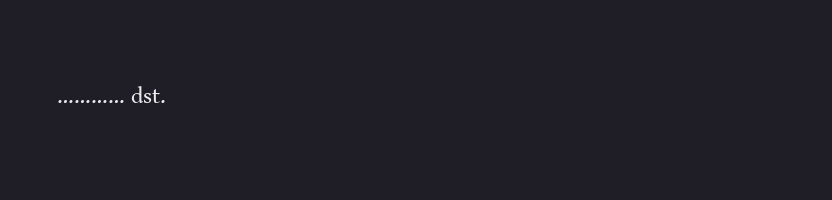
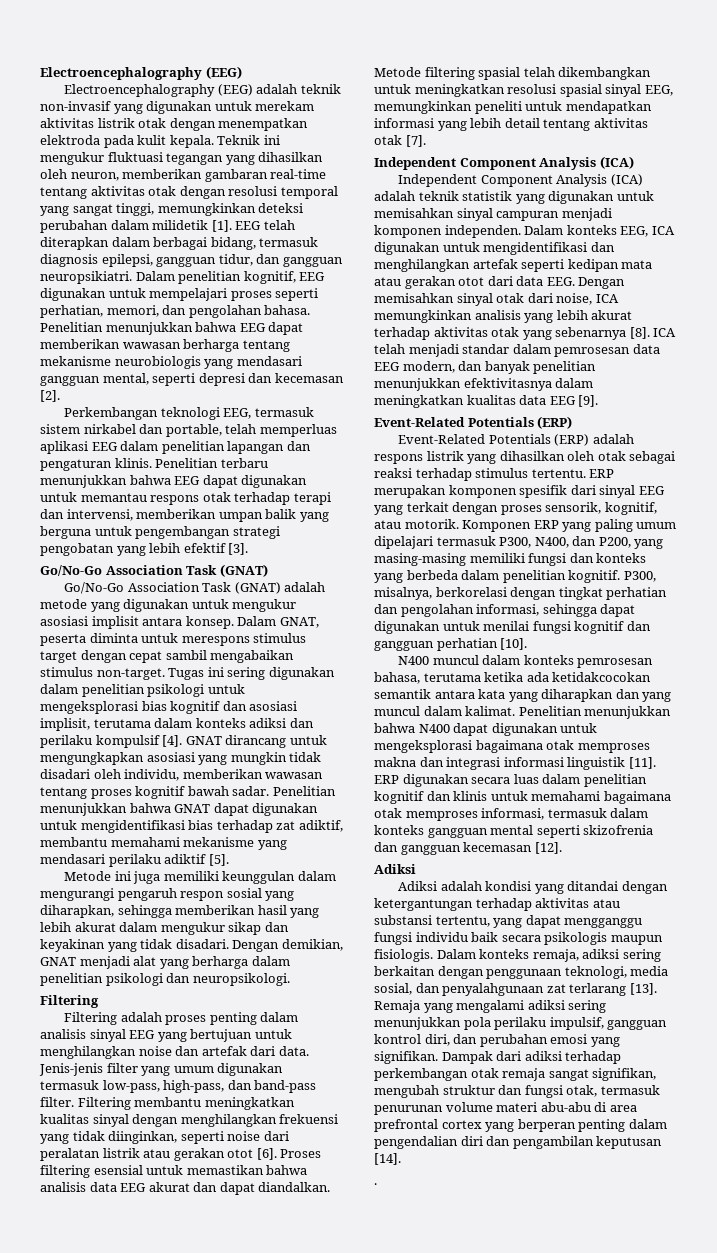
[57,86,167,103] ………… dst. -> [40,66,242,80] [64,84,341,97] [40,101,315,114] [40,118,309,131] [40,135,280,148] [40,152,324,165] [40,169,327,182] [40,186,338,199] [40,203,304,216] [40,220,295,233] [40,237,319,250] [40,254,343,267] [40,271,326,284] [40,288,319,301] [40,305,311,318] [40,322,304,335] [40,339,290,352] [40,356,302,369] [40,373,344,386] [40,390,60,402] [64,407,314,420] [40,424,337,437] [40,441,311,454] [40,458,268,471] [40,475,308,488] [40,492,331,505] [40,509,329,522] [40,526,280,539] [40,543,249,556] [40,564,268,577] [64,582,326,594] [40,599,297,612] [40,616,319,629] [40,633,307,646] [40,650,295,663] [40,667,335,680] [40,684,245,697] [40,701,298,714] [40,718,314,731] [40,735,327,748] [40,752,322,765] [40,769,324,781] [40,786,336,799] [40,803,319,816] [40,820,343,833] [40,837,287,850] [40,854,229,867] [64,871,336,884] [40,888,295,901] [40,905,320,918] [40,922,289,935] [40,939,343,952] [40,956,290,969] [40,973,290,986] [40,995,99,1008] [64,1012,299,1025] [40,1029,292,1042] [40,1046,309,1059] [39,1063,284,1076] [40,1080,317,1093] [40,1097,295,1110] [40,1114,339,1127] [40,1131,289,1144] [40,1148,322,1161] [40,1165,308,1178] [40,1182,331,1195] [374,67,652,80] [374,84,673,97] [374,101,652,114] [374,118,648,131] [374,135,426,147] [374,156,634,170] [398,174,643,187] [374,191,654,204] [374,208,612,221] [374,225,675,238] [374,242,615,255] [374,259,653,272] [374,276,626,289] [374,293,619,306] [374,310,633,323] [374,327,677,340] [374,344,660,357] [374,361,597,374] [374,378,594,391] [374,395,599,408] [374,416,573,429] [398,434,634,446] [374,451,676,464] [374,468,615,481] [374,485,665,498] [374,502,657,515] [374,519,677,532] [374,536,664,549] [374,553,647,566] [374,570,656,583] [374,587,668,600] [374,604,636,617] [374,621,651,634] [374,638,528,651] [398,655,654,668] [374,672,652,684] [374,689,672,702] [374,706,672,719] [374,723,598,736] [374,740,650,753] [374,757,656,770] [374,774,647,787] [374,791,671,804] [374,808,649,821] [374,825,654,838] [374,842,562,855] [374,864,416,874] [398,881,668,894] [374,898,620,911] [374,915,643,928] [374,932,663,945] [374,949,661,962] [374,966,669,979] [374,983,657,996] [374,1000,607,1013] [374,1017,668,1030] [374,1034,620,1047] [374,1051,622,1064] [374,1068,657,1081] [374,1085,660,1098] [374,1102,637,1115] [374,1119,667,1132] [374,1136,663,1149] [374,1153,401,1165] [374,1183,377,1185] Electroencephalography (EEG) // Electroencephalography (EEG) adalah teknik non-invasif yang digunakan untuk merekam aktivitas listrik otak dengan menempatkan elektroda pada kulit kepala. Teknik ini mengukur fluktuasi tegangan yang dihasilkan oleh neuron, memberikan gambaran real-time tentang aktivitas otak dengan resolusi temporal yang sangat tinggi, memungkinkan deteksi perubahan dalam milidetik [1]. EEG telah diterapkan dalam berbagai bidang, termasuk diagnosis epilepsi, gangguan tidur, dan gangguan neuropsikiatri. Dalam penelitian kognitif, EEG digunakan untuk mempelajari proses seperti perhatian, memori, dan pengolahan bahasa. Penelitian menunjukkan bahwa EEG dapat memberikan wawasan berharga tentang mekanisme neurobiologis yang mendasari gangguan mental, seperti depresi dan kecemasan [2]. // Perkembangan teknologi EEG, termasuk sistem nirkabel dan portable, telah memperluas aplikasi EEG dalam penelitian lapangan dan pengaturan klinis. Penelitian terbaru menunjukkan bahwa EEG dapat digunakan untuk memantau respons otak terhadap terapi dan intervensi, memberikan umpan balik yang berguna untuk pengembangan strategi pengobatan yang lebih efektif [3]. // Go/No-Go Association Task (GNAT) // Go/No-Go Association Task (GNAT) adalah metode yang digunakan untuk mengukur asosiasi implisit antara konsep. Dalam GNAT, peserta diminta untuk merespons stimulus target dengan cepat sambil mengabaikan stimulus non-target. Tugas ini sering digunakan dalam penelitian psikologi untuk mengeksplorasi bias kognitif dan asosiasi implisit, terutama dalam konteks adiksi dan perilaku kompulsif [4]. GNAT dirancang untuk mengungkapkan asosiasi yang mungkin tidak disadari oleh individu, memberikan wawasan tentang proses kognitif bawah sadar. Penelitian menunjukkan bahwa GNAT dapat digunakan untuk mengidentifikasi bias terhadap zat adiktif, membantu memahami mekanisme yang mendasari perilaku adiktif [5]. // Metode ini juga memiliki keunggulan dalam mengurangi pengaruh respon sosial yang diharapkan, sehingga memberikan hasil yang lebih akurat dalam mengukur sikap dan keyakinan yang tidak disadari. Dengan demikian, GNAT menjadi alat yang berharga dalam penelitian psikologi dan neuropsikologi. // Filtering // Filtering adalah proses penting dalam analisis sinyal EEG yang bertujuan untuk menghilangkan noise dan artefak dari data. Jenis-jenis filter yang umum digunakan termasuk low-pass, high-pass, dan band-pass filter. Filtering membantu meningkatkan kualitas sinyal dengan menghilangkan frekuensi yang tidak diinginkan, seperti noise dari peralatan listrik atau gerakan otot [6]. Proses filtering esensial untuk memastikan bahwa analisis data EEG akurat dan dapat diandalkan. Metode filtering spasial telah dikembangkan untuk meningkatkan resolusi spasial sinyal EEG, memungkinkan peneliti untuk mendapatkan informasi yang lebih detail tentang aktivitas otak [7]. // Independent Component Analysis (ICA) // Independent Component Analysis (ICA) adalah teknik statistik yang digunakan untuk memisahkan sinyal campuran menjadi komponen independen. Dalam konteks EEG, ICA digunakan untuk mengidentifikasi dan menghilangkan artefak seperti kedipan mata atau gerakan otot dari data EEG. Dengan memisahkan sinyal otak dari noise, ICA memungkinkan analisis yang lebih akurat terhadap aktivitas otak yang sebenarnya [8]. ICA telah menjadi standar dalam pemrosesan data EEG modern, dan banyak penelitian menunjukkan efektivitasnya dalam meningkatkan kualitas data EEG [9]. // Event-Related Potentials (ERP) // Event-Related Potentials (ERP) adalah respons listrik yang dihasilkan oleh otak sebagai reaksi terhadap stimulus tertentu. ERP merupakan komponen spesifik dari sinyal EEG yang terkait dengan proses sensorik, kognitif, atau motorik. Komponen ERP yang paling umum dipelajari termasuk P300, N400, dan P200, yang masing-masing memiliki fungsi dan konteks yang berbeda dalam penelitian kognitif. P300, misalnya, berkorelasi dengan tingkat perhatian dan pengolahan informasi, sehingga dapat digunakan untuk menilai fungsi kognitif dan gangguan perhatian [10]. // N400 muncul dalam konteks pemrosesan bahasa, terutama ketika ada ketidakcocokan semantik antara kata yang diharapkan dan yang muncul dalam kalimat. Penelitian menunjukkan bahwa N400 dapat digunakan untuk mengeksplorasi bagaimana otak memproses makna dan integrasi informasi linguistik [11]. ERP digunakan secara luas dalam penelitian kognitif dan klinis untuk memahami bagaimana otak memproses informasi, termasuk dalam konteks gangguan mental seperti skizofrenia dan gangguan kecemasan [12]. // Adiksi // Adiksi adalah kondisi yang ditandai dengan ketergantungan terhadap aktivitas atau substansi tertentu, yang dapat mengganggu fungsi individu baik secara psikologis maupun fisiologis. Dalam konteks remaja, adiksi sering berkaitan dengan penggunaan teknologi, media sosial, dan penyalahgunaan zat terlarang [13]. Remaja yang mengalami adiksi sering menunjukkan pola perilaku impulsif, gangguan kontrol diri, dan perubahan emosi yang signifikan. Dampak dari adiksi terhadap perkembangan otak remaja sangat signifikan, mengubah struktur dan fungsi otak, termasuk penurunan volume materi abu-abu di area prefrontal cortex yang berperan penting dalam pengendalian diri dan pengambilan keputusan [14]. // .

